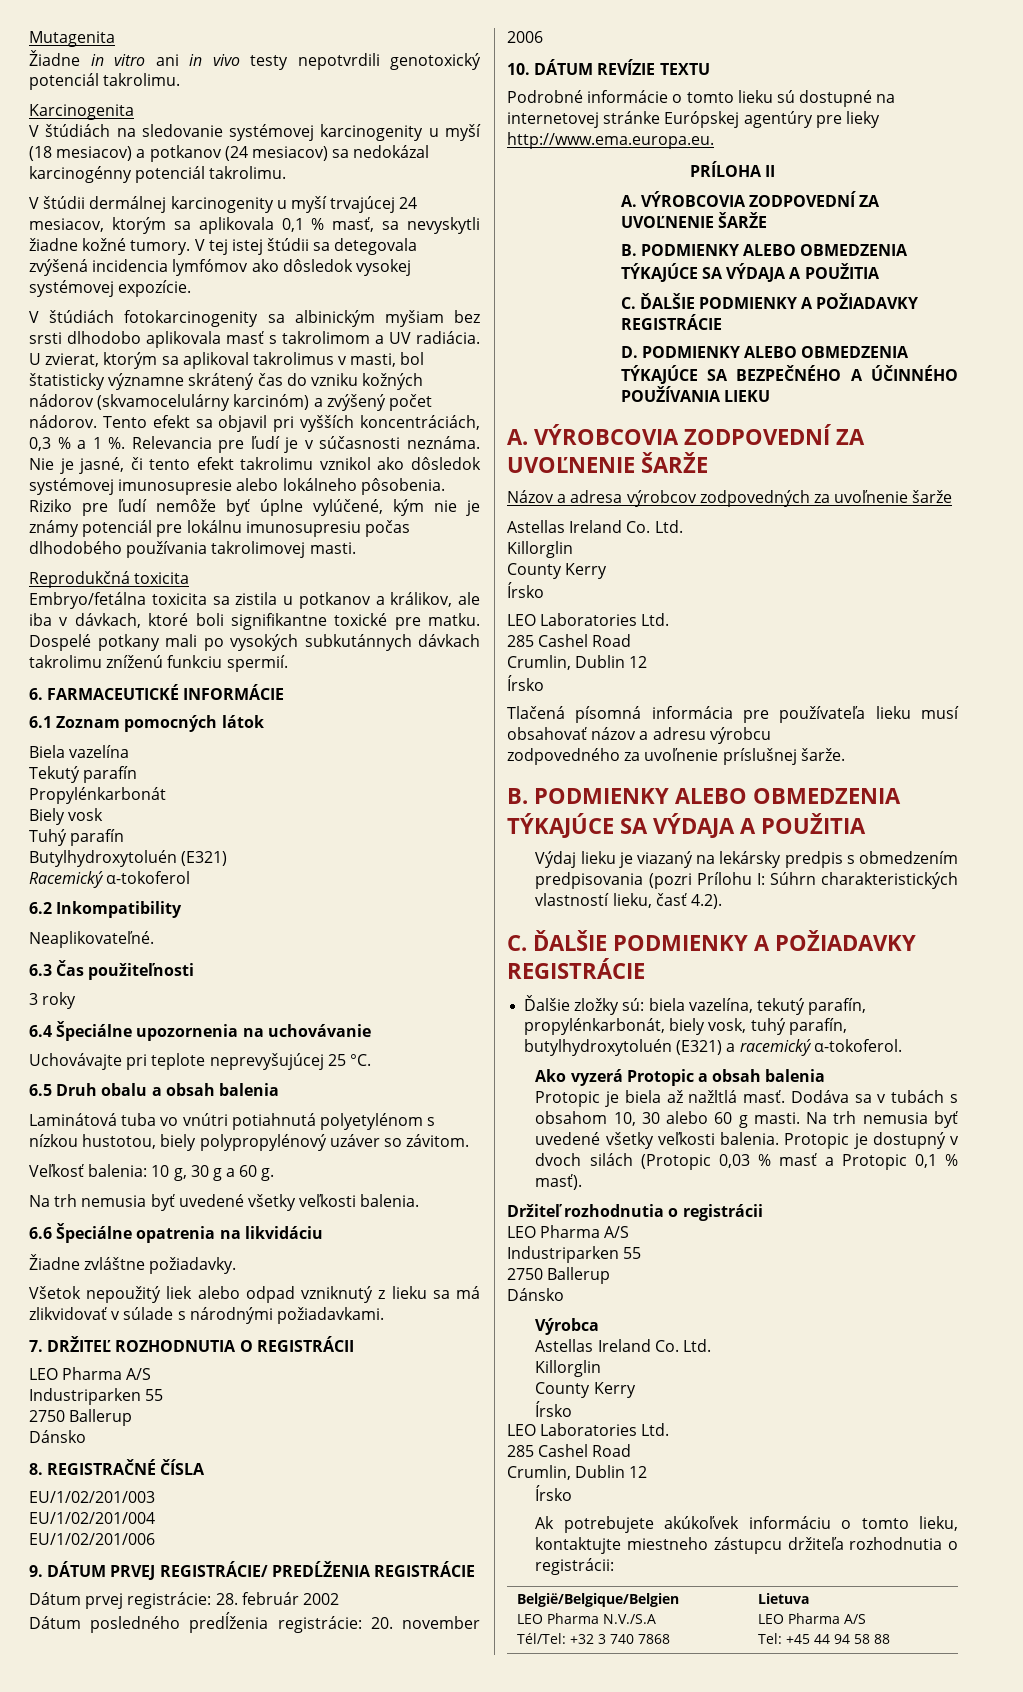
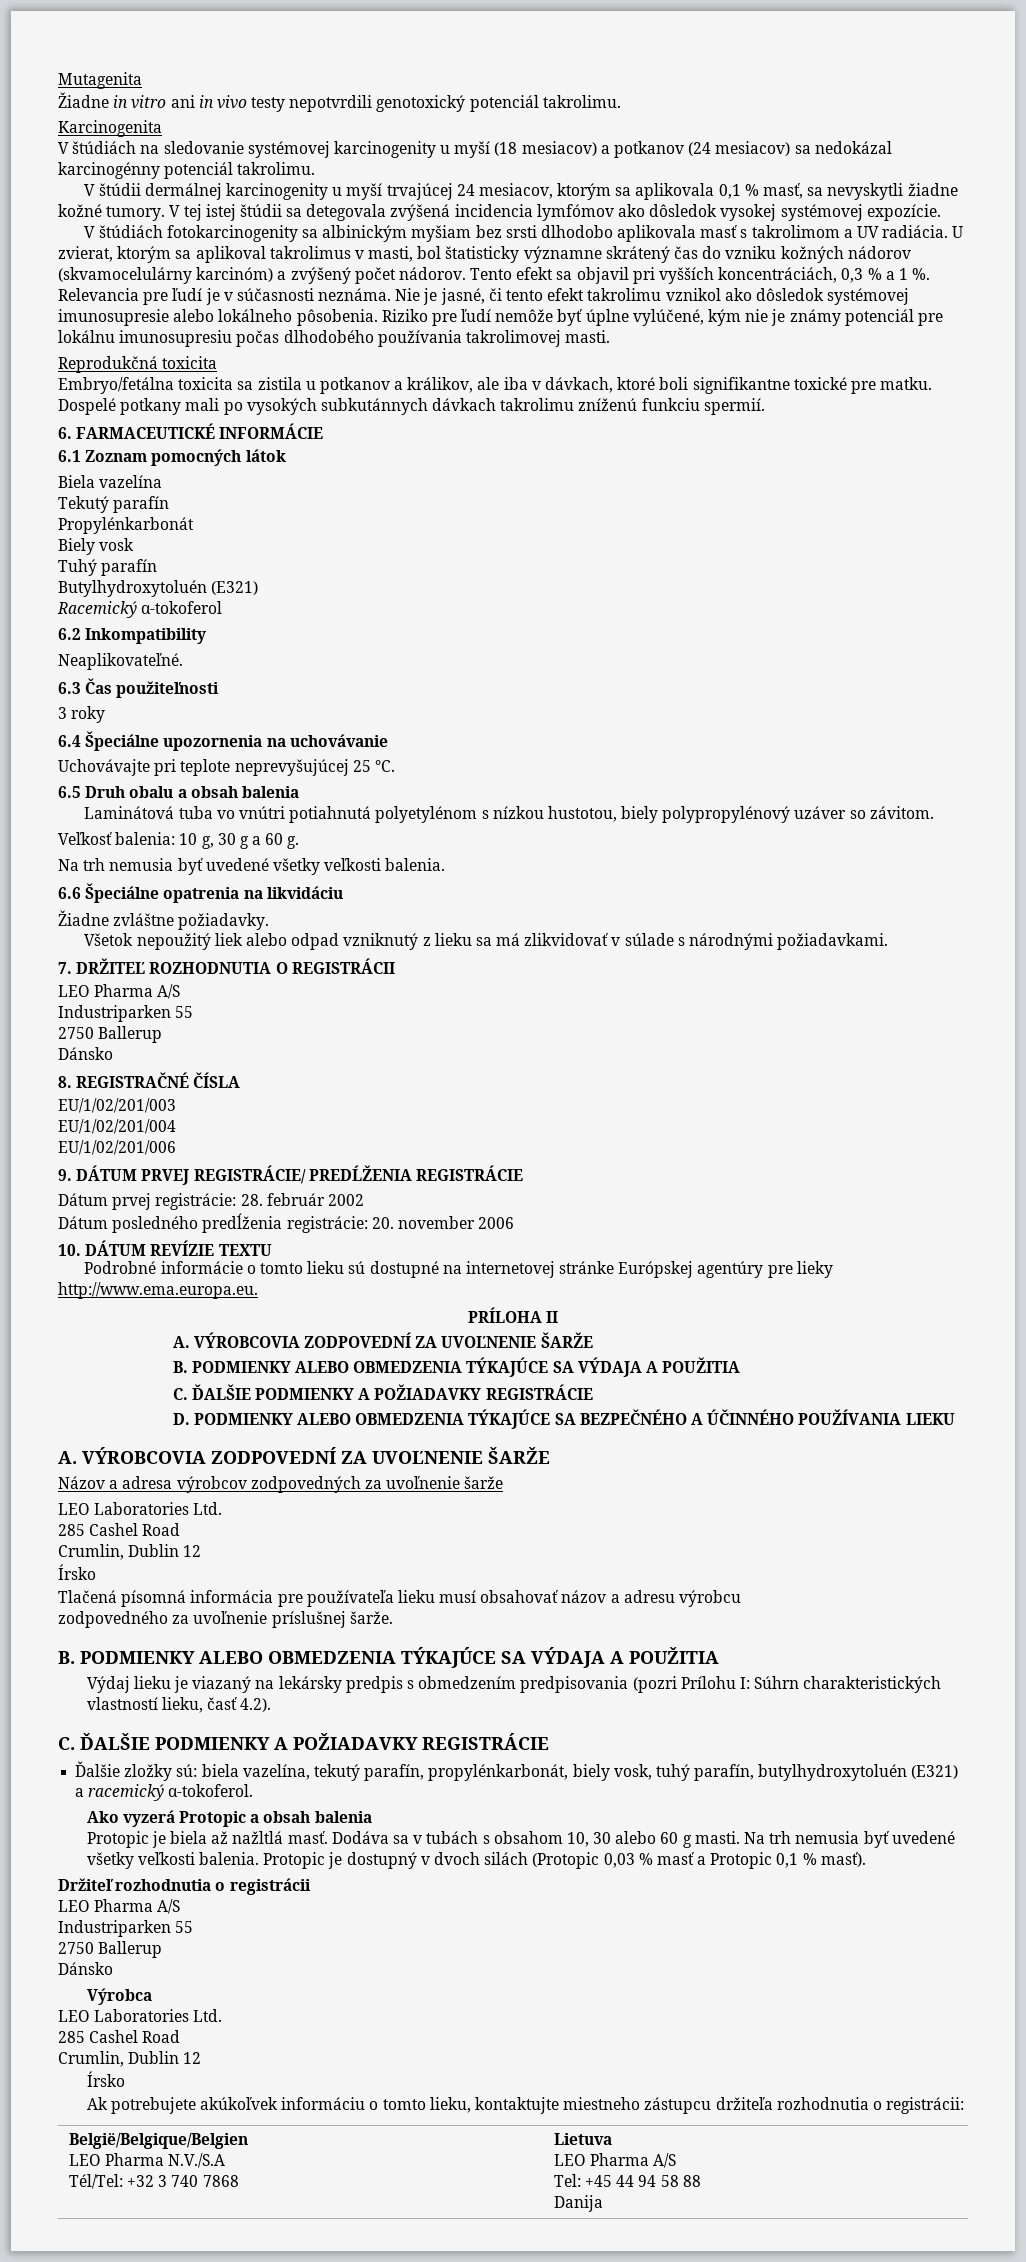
[507,520,683,533] [507,541,573,558] [507,563,608,579] [507,582,544,598] // Astellas Ireland Co. Ltd. // Killorglin // County Kerry // Írsko -> (504, 1482) none
[535,1339,711,1352] [535,1360,602,1377] [535,1382,636,1398] [535,1401,573,1417] // Astellas Ireland Co. Ltd. // Killorglin // County Kerry // Írsko -> (152, 1996) none
(891, 1639) none -> [553,2195,603,2212] // Danija

